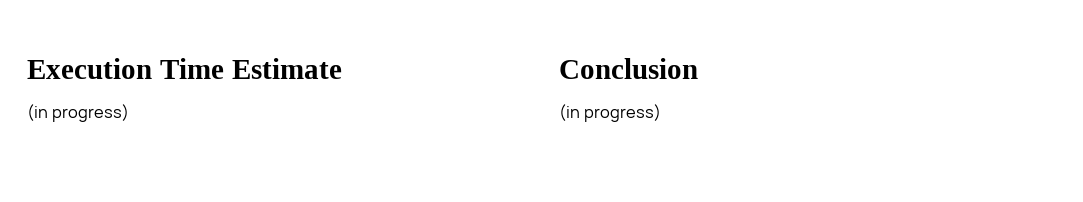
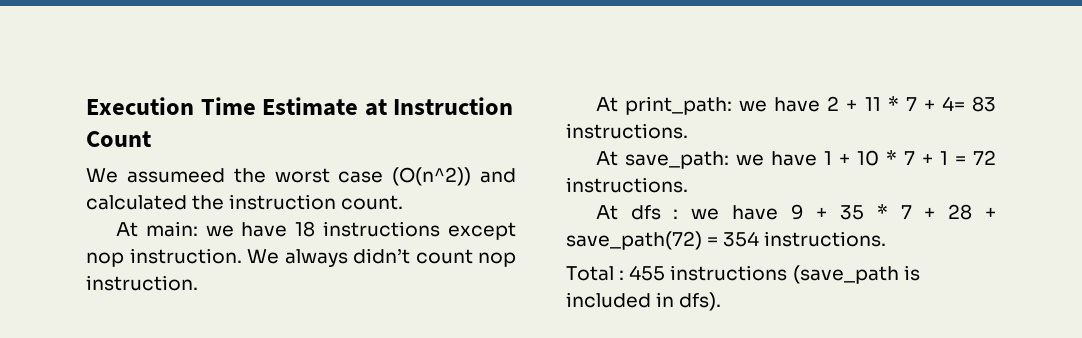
[27,104,130,122] [559,58,698,79] [559,104,662,122] // (in progress) // Conclusion // (in progress) -> [364,97,514,116] [86,131,151,147] [86,167,516,186] [86,194,404,210] [115,221,516,240] [86,248,516,267] [86,275,198,291] [595,96,996,115] [566,123,688,139] [595,150,996,169] [566,177,688,193] [595,204,996,220] [566,231,887,250] [566,265,920,284] [566,292,722,311] at Instruction Count // We assumeed the worst case (O(n^2)) and calculated the instruction count. // At main: we have 18 instructions except nop instruction. We always didn’t count nop instruction. // At print_path: we have 2 + 11 * 7 + 4= 83 instructions. // At save_path: we have 1 + 10 * 7 + 1 = 72 instructions. // At dfs : we have 9 + 35 * 7 + 28 + save_path(72) = 354 instructions. // Total : 455 instructions (save_path is included in dfs).

